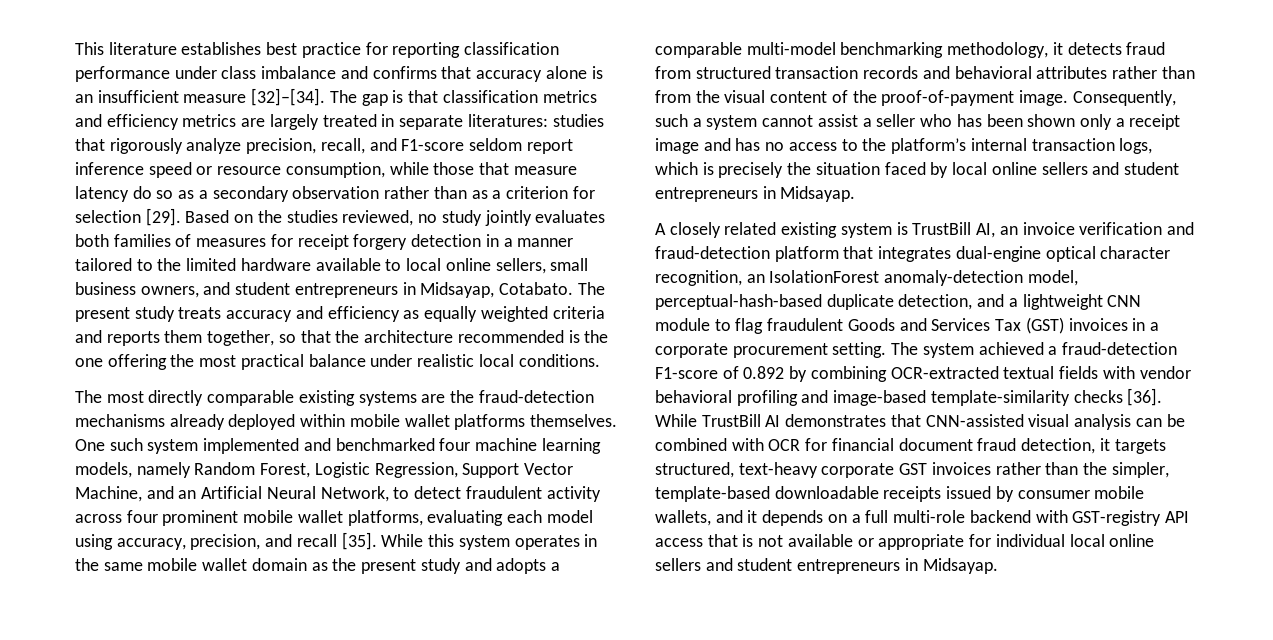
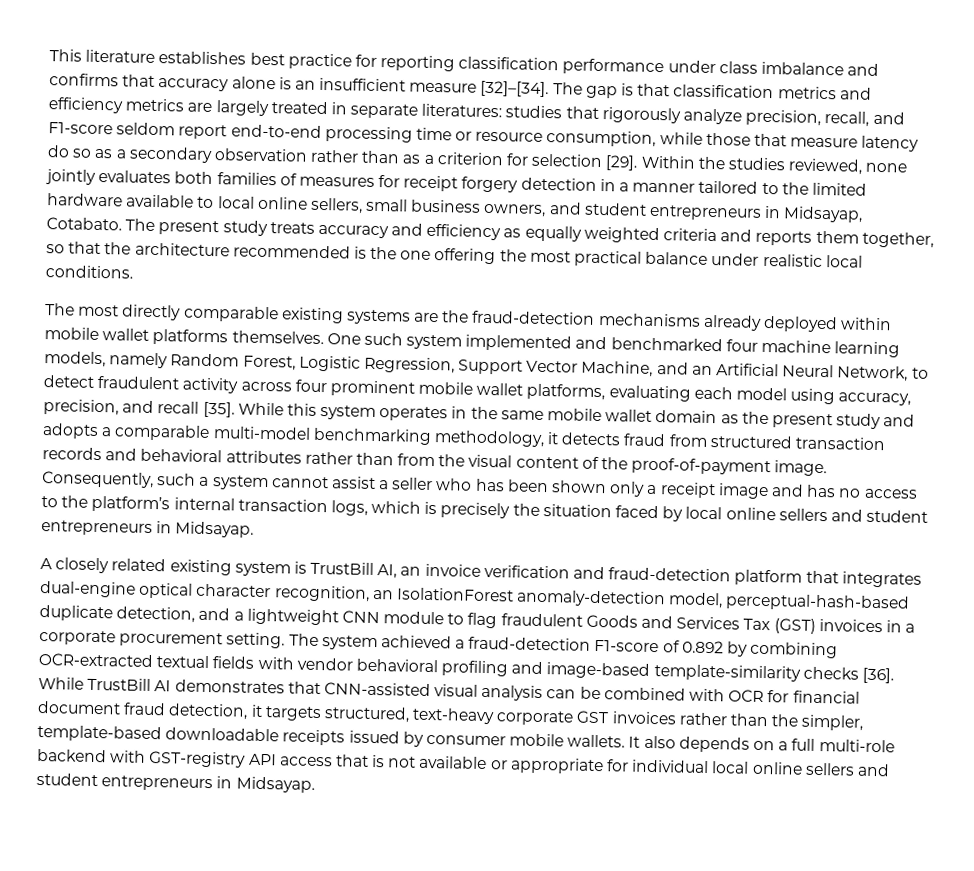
[75,162,192,178] inference speed -> [230,124,452,143] end-to-end processing time
[185,210,254,223] Based on -> [640,155,696,169] Within
[342,210,482,226] reviewed, no study -> [788,158,908,175] reviewed, none
[655,510,758,526] wallets, and it -> [567,734,676,749] wallets. It also

